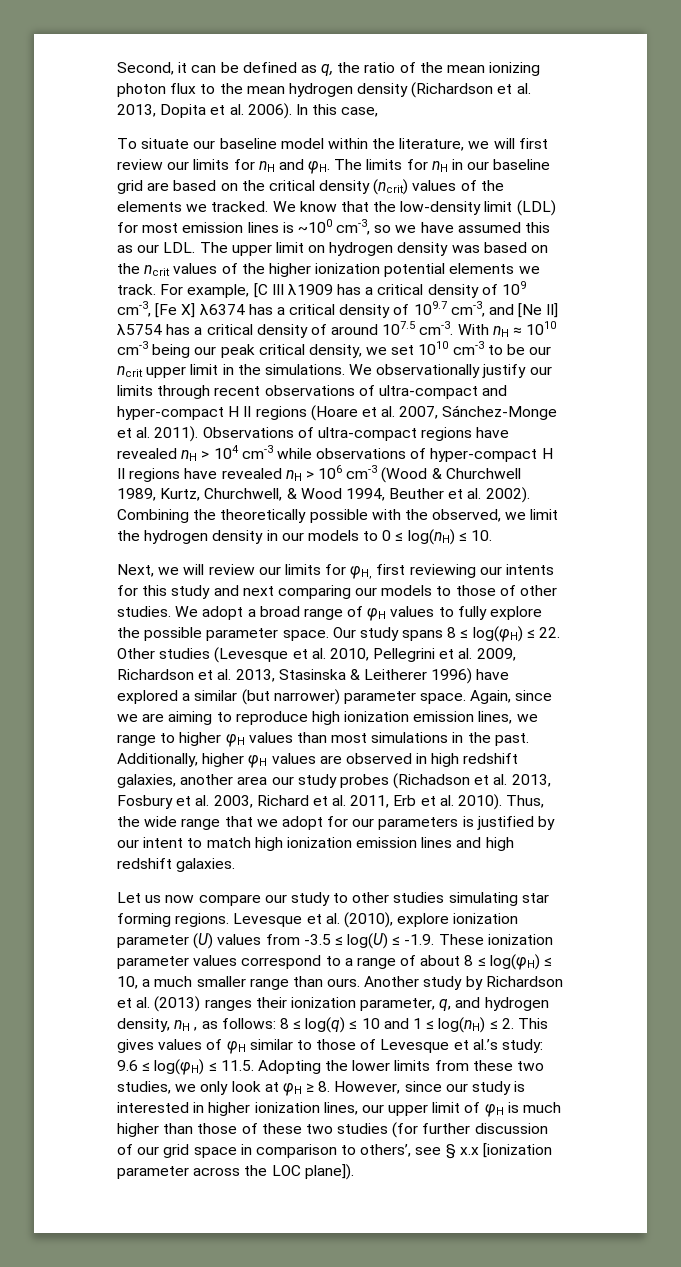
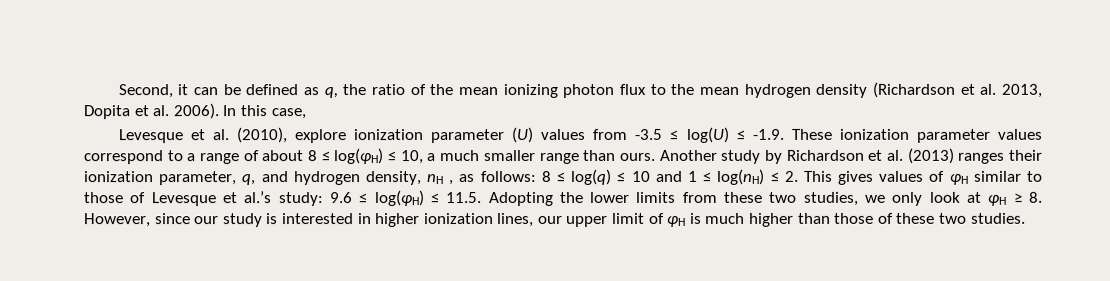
[117,138,548,151] [117,159,551,174] [117,179,504,195] [117,200,556,216] [117,219,551,235] [117,242,549,256] [117,263,540,277] [117,281,527,298] [117,301,559,318] [117,321,557,338] [117,341,552,358] [117,364,552,378] [117,385,508,399] [117,405,558,421] [117,426,510,442] [117,445,553,462] [117,465,521,483] [117,487,530,503] [117,509,559,523] [117,529,493,545] [117,564,555,579] [117,585,558,599] [117,606,543,621] [117,626,561,642] [117,647,516,663] [117,668,510,684] [117,689,553,705] [117,711,538,725] [117,732,529,747] [117,753,519,768] [117,773,551,789] [117,794,545,810] [117,816,556,830] [117,837,514,851] [117,858,236,872] [117,892,549,906] [117,913,230,927] To situate our baseline model within the literature, we will first review our limits for nH and φH. The limits for nH in our baseline grid are based on the critical density (ncrit) values of the elements we tracked. We know that the low-density limit (LDL) for most emission lines is ~100 cm-3, so we have assumed this as our LDL. The upper limit on hydrogen density was based on the ncrit values of the higher ionization potential elements we track. For example, [C III λ1909 has a critical density of 109 cm-3, [Fe X] λ6374 has a critical density of 109.7 cm-3, and [Ne II] λ5754 has a critical density of around 107.5 cm-3. With nH ≈ 1010 cm-3 being our peak critical density, we set 1010 cm-3 to be our ncrit upper limit in the simulations. We observationally justify our limits through recent observations of ultra-compact and hyper-compact H II regions (Hoare et al. 2007, Sánchez-Monge et al. 2011). Observations of ultra-compact regions have revealed nH > 104 cm-3 while observations of hyper-compact H II regions have revealed nH > 106 cm-3 (Wood & Churchwell 1989, Kurtz, Churchwell, & Wood 1994, Beuther et al. 2002). Combining the theoretically possible with the observed, we limit the hydrogen density in our models to 0 ≤ log(nH) ≤ 10. // Next, we will review our limits for φH, first reviewing our intents for this study and next comparing our models to those of other studies. We adopt a broad range of φH values to fully explore the possible parameter space. Our study spans 8 ≤ log(φH) ≤ 22. Other studies (Levesque et al. 2010, Pellegrini et al. 2009, Richardson et al. 2013, Stasinska & Leitherer 1996) have explored a similar (but narrower) parameter space. Again, since we are aiming to reproduce high ionization emission lines, we range to higher φH values than most simulations in the past. Additionally, higher φH values are observed in high redshift galaxies, another area our study probes (Richadson et al. 2013, Fosbury et al. 2003, Richard et al. 2011, Erb et al. 2010). Thus, the wide range that we adopt for our parameters is justified by our intent to match high ionization emission lines and high redshift galaxies. // Let us now compare our study to other studies simulating star forming regions. -> (306, 114) none
[337,1122,548,1138] [117,1143,553,1159] [117,1164,354,1180] studies (for further discussion of our grid space in comparison to others’, see § x.x [ionization parameter across the LOC plane]). -> [970,212,1026,224] studies.

